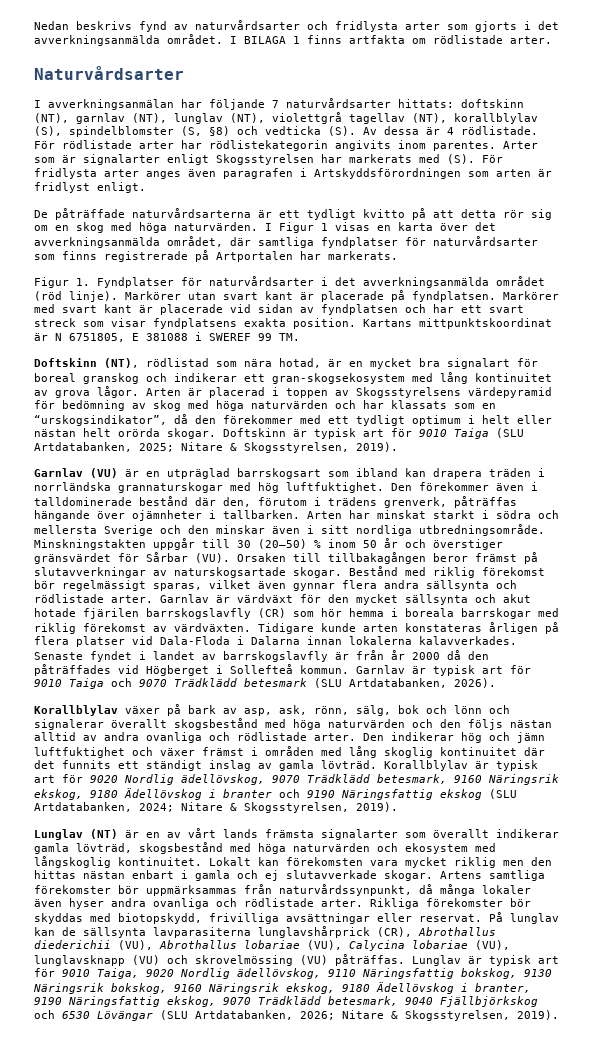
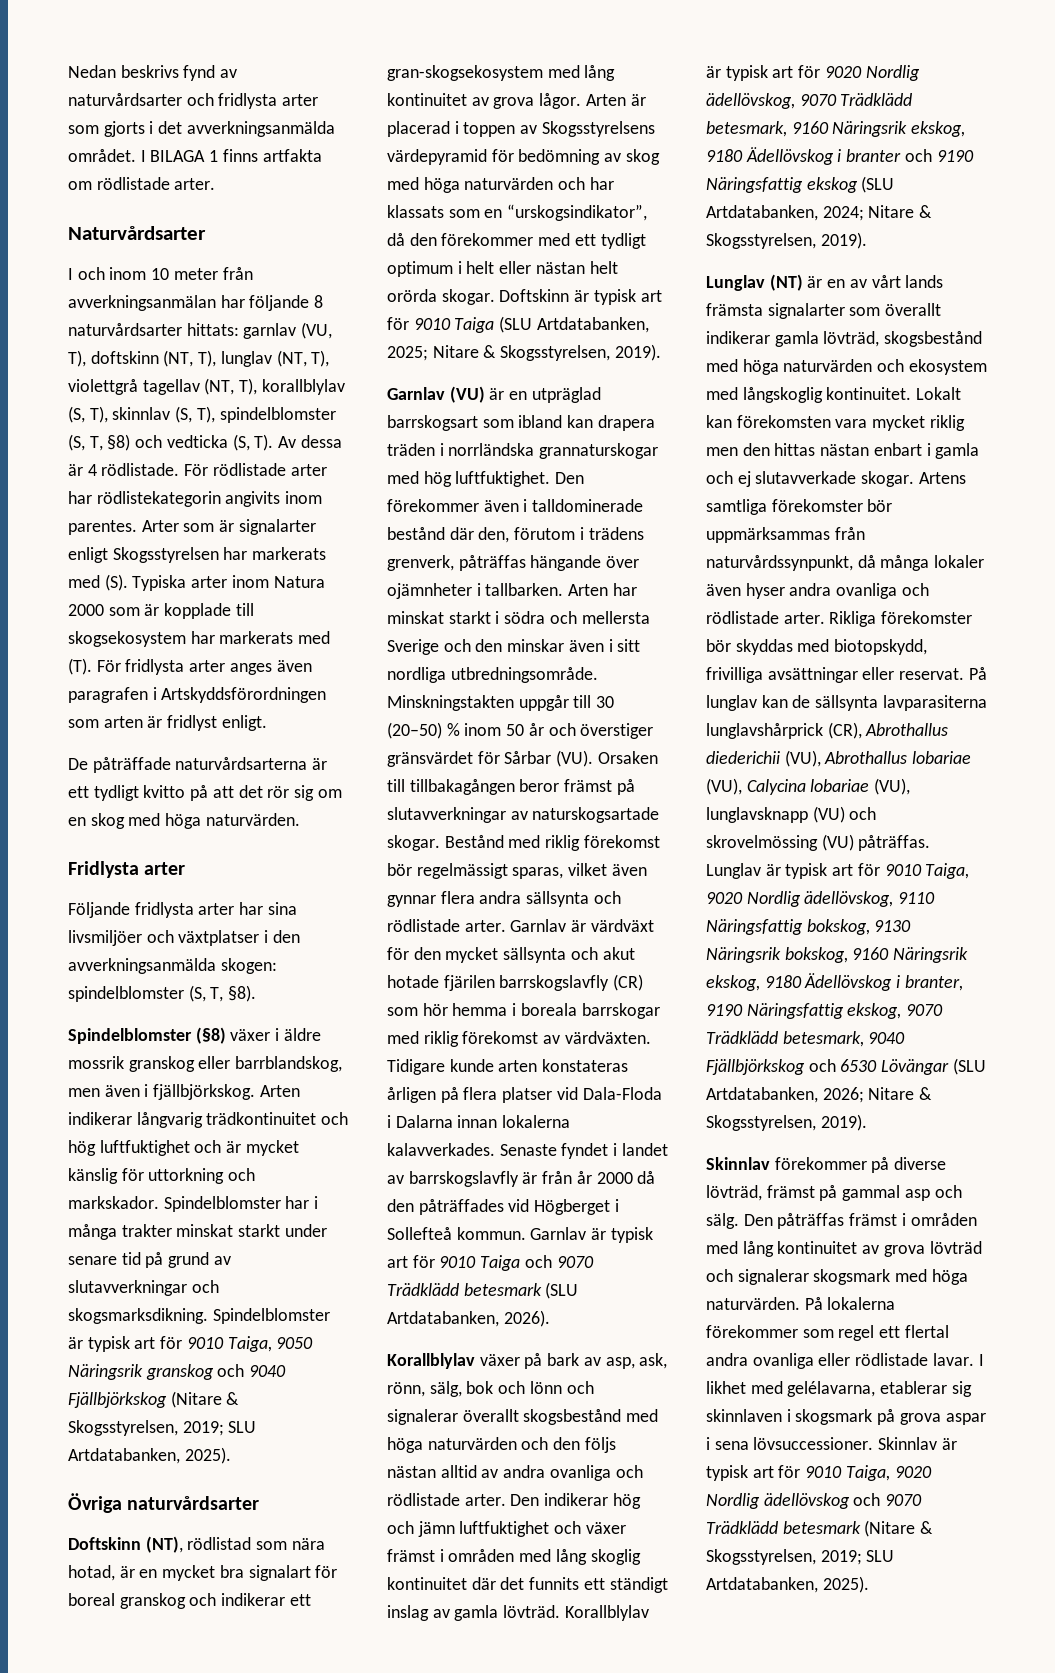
(41, 104) none -> [77,267,253,280] och inom 10 meter från
[272,100,279,108] 7 -> [314,295,324,308] 8
[461,99,524,108] [34,112,538,124] [34,126,202,137] doftskinn (NT), garnlav (NT), lunglav (NT), violettgrå tagellav (NT), korallblylav (S), spindelblomster (S, -> [243,322,333,339] [68,350,330,367] [68,378,345,395] [68,406,336,423] [68,434,103,451] garnlav (VU, T), doftskinn (NT, T), lunglav (NT, T), violettgrå tagellav (NT, T), korallblylav (S, T), skinnlav (S, T), spindelblomster (S, T,
[328,126,356,136] (S). -> [232,434,274,451] (S, T).
(475, 159) none -> [132,575,325,591] [68,603,254,619] [68,631,331,647] [68,658,92,675] Typiska arter inom Natura 2000 som är kopplade till skogsekosystem har markerats med (T).
[461,209,496,218] detta -> [238,785,263,798] det
[265,222,496,233] [34,236,538,248] [34,250,398,262] [34,276,545,288] [34,290,559,302] [34,304,524,315] [34,318,552,329] [34,332,300,342] I Figur 1 visas en karta över det avverkningsanmälda området, där samtliga fyndplatser för naturvårdsarter som finns registrerade på Artportalen har markerats. // Figur 1. Fyndplatser för naturvårdsarter i det avverkningsanmälda området (röd linje). Markörer utan svart kant är placerade på fyndplatsen. Markörer med svart kant är placerade vid sidan av fyndplatsen och har ett svart streck som visar fyndplatsens exakta position. Kartans mittpunktskoordinat är N 6751805, E 381088 i SWEREF 99 TM. -> [68,861,186,878] [68,902,297,918] [68,930,300,946] [68,958,277,974] [68,985,257,1002] [68,1027,321,1044] [68,1056,343,1072] [68,1084,300,1100] [68,1112,349,1128] [68,1140,299,1156] [68,1168,256,1184] [68,1196,319,1212] [68,1224,327,1240] [68,1252,231,1268] [68,1280,219,1296] [68,1308,330,1324] [68,1336,314,1352] [68,1364,287,1380] [68,1391,240,1408] [68,1420,257,1436] [68,1447,231,1464] [68,1493,260,1513] // Fridlysta arter // Följande fridlysta arter har sina livsmiljöer och växtplatser i den avverkningsanmälda skogen: spindelblomster (S, T, §8). // Spindelblomster (§8) växer i äldre mossrik granskog eller barrblandskog, men även i fjällbjörkskog. Arten indikerar långvarig trädkontinuitet och hög luftfuktighet och är mycket känslig för uttorkning och markskador. Spindelblomster har i många trakter minskat starkt under senare tid på grund av slutavverkningar och skogsmarksdikning. Spindelblomster är typisk art för 9010 Taiga, 9050 Näringsrik granskog och 9040 Fjällbjörkskog (Nitare & Skogsstyrelsen, 2019; SLU Artdatabanken, 2025). // Övriga naturvårdsarter
(559, 1015) none -> [706,1157,947,1173] [706,1185,962,1201] [706,1213,977,1229] [706,1241,982,1257] [706,1269,968,1285] [706,1297,896,1310] [706,1325,949,1341] [706,1353,984,1369] [706,1381,972,1397] [706,1409,986,1425] [706,1437,957,1450] [706,1465,932,1481] [706,1493,923,1509] [706,1520,934,1537] [706,1549,895,1565] [706,1576,869,1593] // Skinnlav förekommer på diverse lövträd, främst på gammal asp och sälg. Den påträffas främst i områden med lång kontinuitet av grova lövträd och signalerar skogsmark med höga naturvärden. På lokalerna förekommer som regel ett flertal andra ovanliga eller rödlistade lavar. I likhet med gelélavarna, etablerar sig skinnlaven i skogsmark på grova aspar i sena lövsuccessioner. Skinnlav är typisk art för 9010 Taiga, 9020 Nordlig ädellövskog och 9070 Trädklädd betesmark (Nitare & Skogsstyrelsen, 2019; SLU Artdatabanken, 2025).

